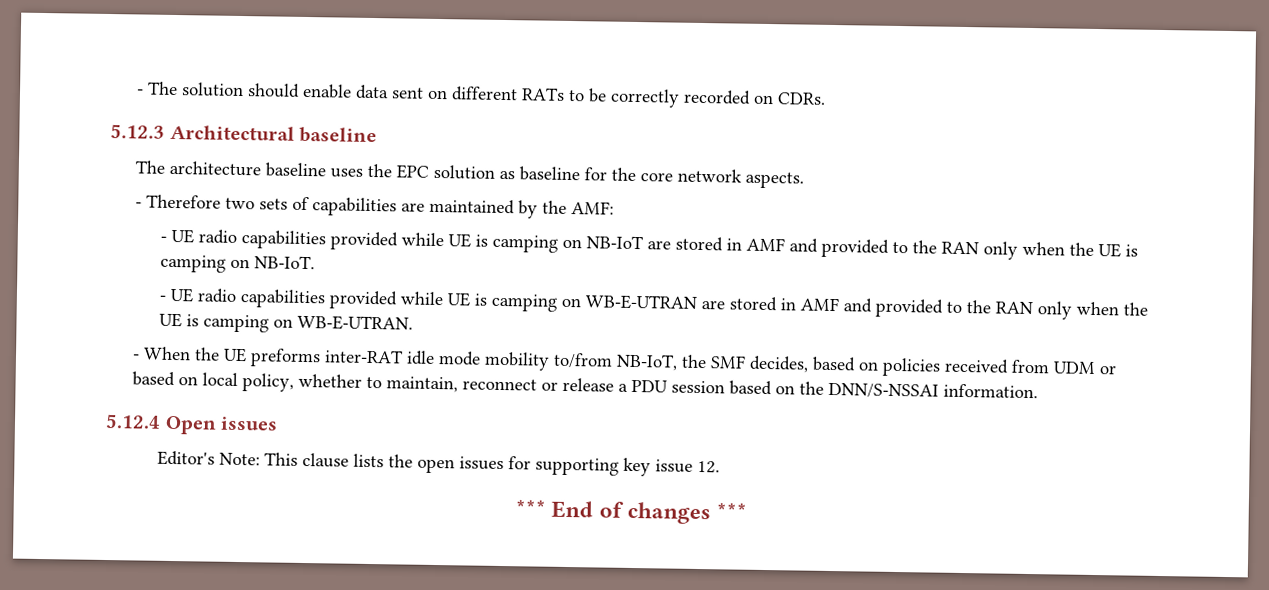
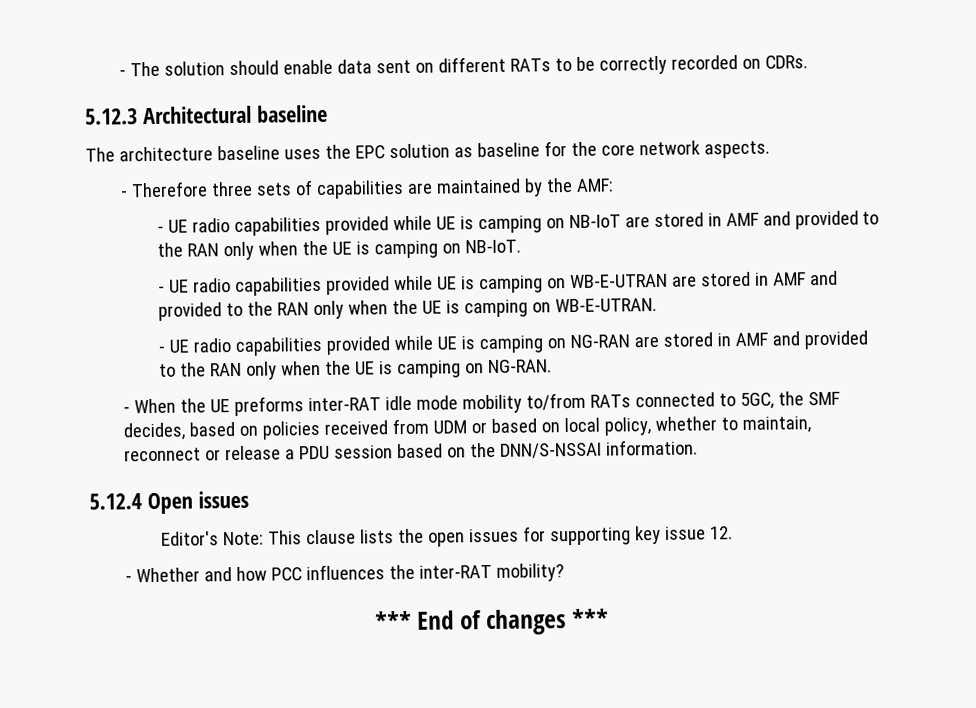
[224,197,255,210] two -> [211,181,254,197] three
(413, 322) none -> [157,330,868,357] [158,359,552,380] // - UE radio capabilities provided while UE is camping on NG-RAN are stored in AMF and provided to the RAN only when the UE is camping on NG-RAN.
[615,353,678,371] NB-IoT, -> [590,392,775,410] RATs connected to 5GC,
(720, 467) none -> [125,563,565,583] // - Whether and how PCC influences the inter-RAT mobility?

